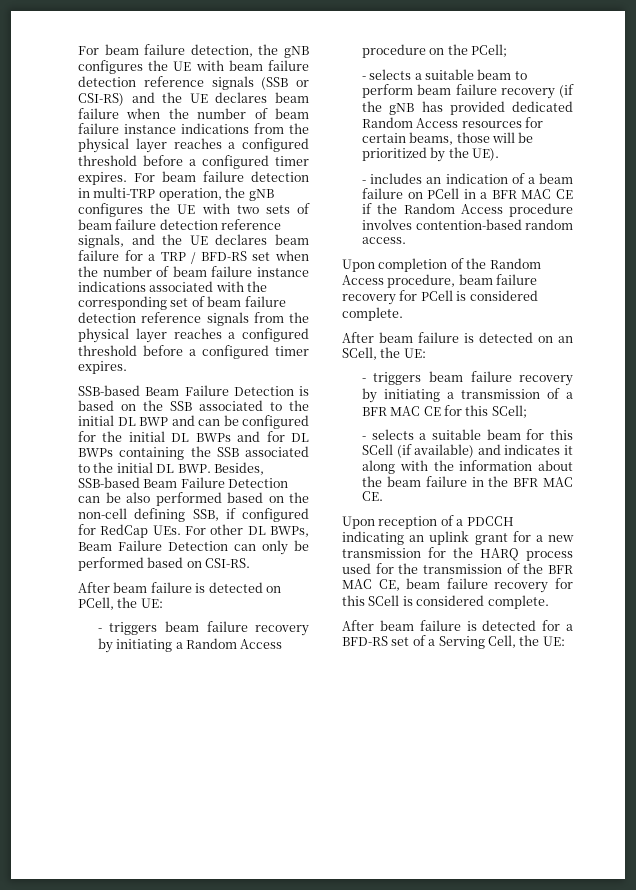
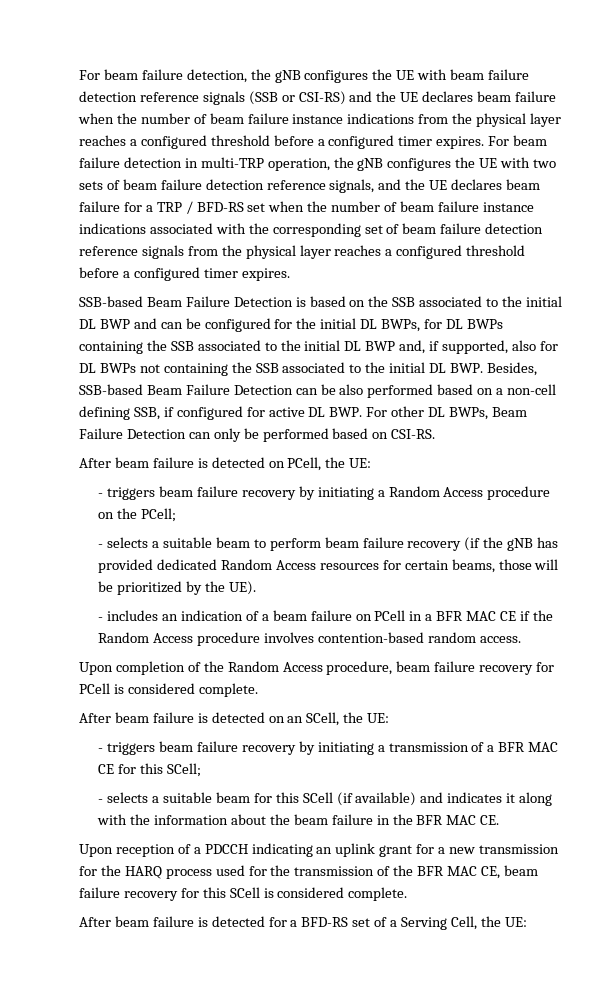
[195,431,261,442] BWPs and -> [381,319,421,332] BWPs,
(175, 468) none -> [365,340,558,354] [79,362,447,376] BWP and, if supported, also for DL BWPs not containing the SSB associated to the initial DL
[289,492,309,503] the -> [496,388,504,395] a
[100,524,181,538] RedCap UEs. -> [268,407,363,417] active DL BWP.

